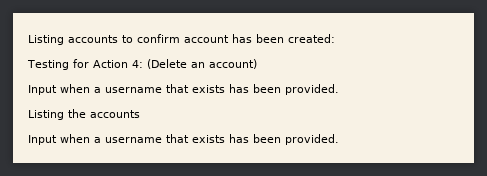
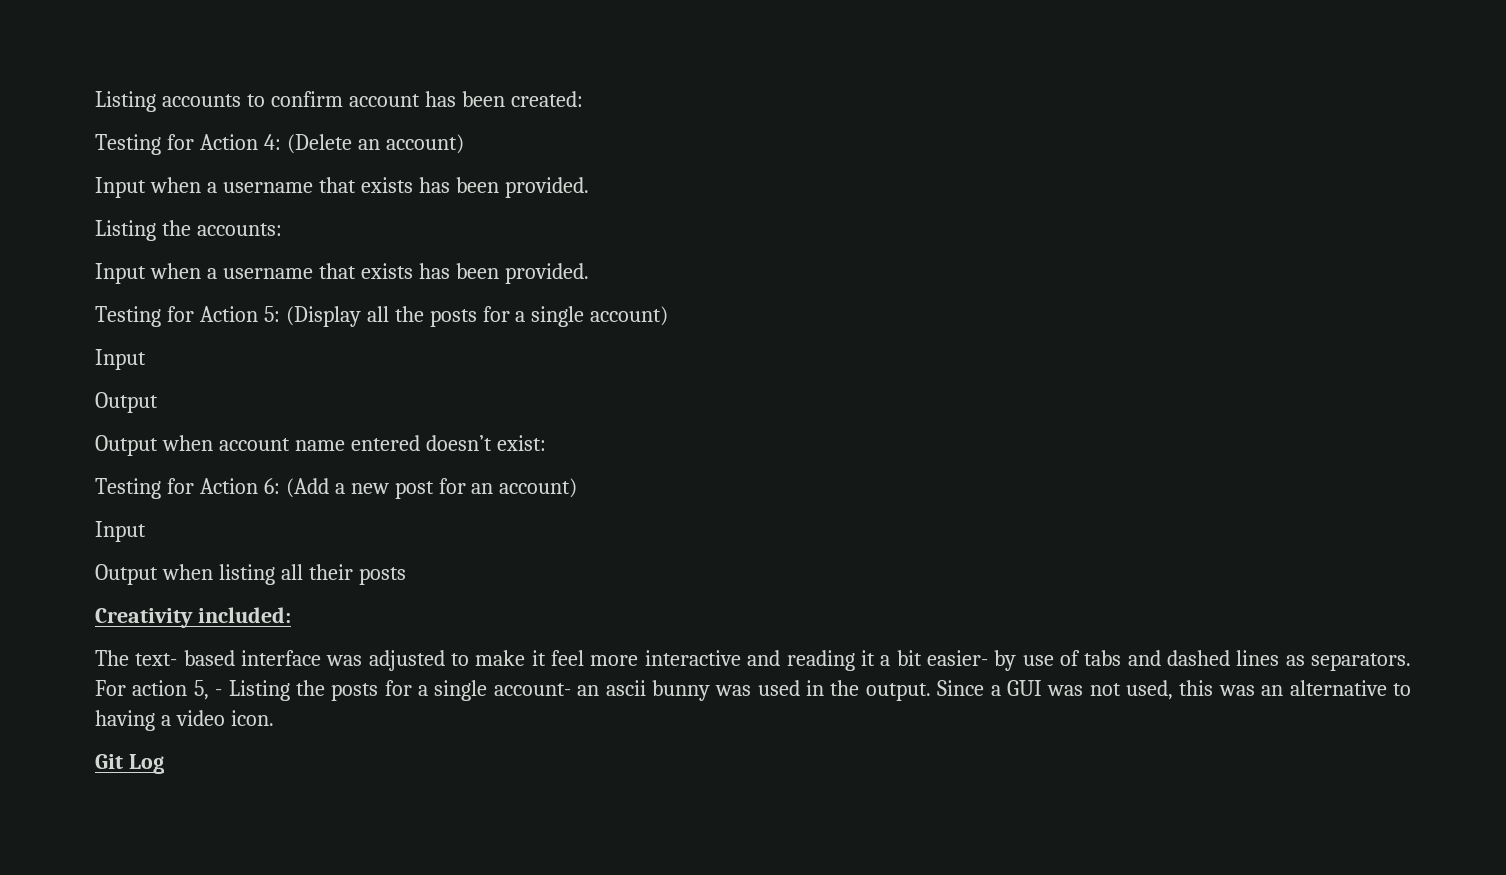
[90,110,140,118] [28,134,339,145] accounts // Input when a username that exists has been provided. -> [196,223,282,236] [95,263,589,284] [95,306,669,327] [95,349,146,370] [95,392,158,413] [95,435,546,456] [95,478,578,499] [95,521,146,542] [95,564,406,585] [95,607,291,628] [95,650,1411,671] [95,680,1411,701] [95,710,274,731] [95,754,164,774] accounts: // Input when a username that exists has been provided. // Testing for Action 5: (Display all the posts for a single account) // Input // Output // Output when account name entered doesn’t exist: // Testing for Action 6: (Add a new post for an account) // Input // Output when listing all their posts // Creativity included: // The text- based interface was adjusted to make it feel more interactive and reading it a bit easier- by use of tabs and dashed lines as separators. For action 5, - Listing the posts for a single account- an ascii bunny was used in the output. Since a GUI was not used, this was an alternative to having a video icon. // Git Log

